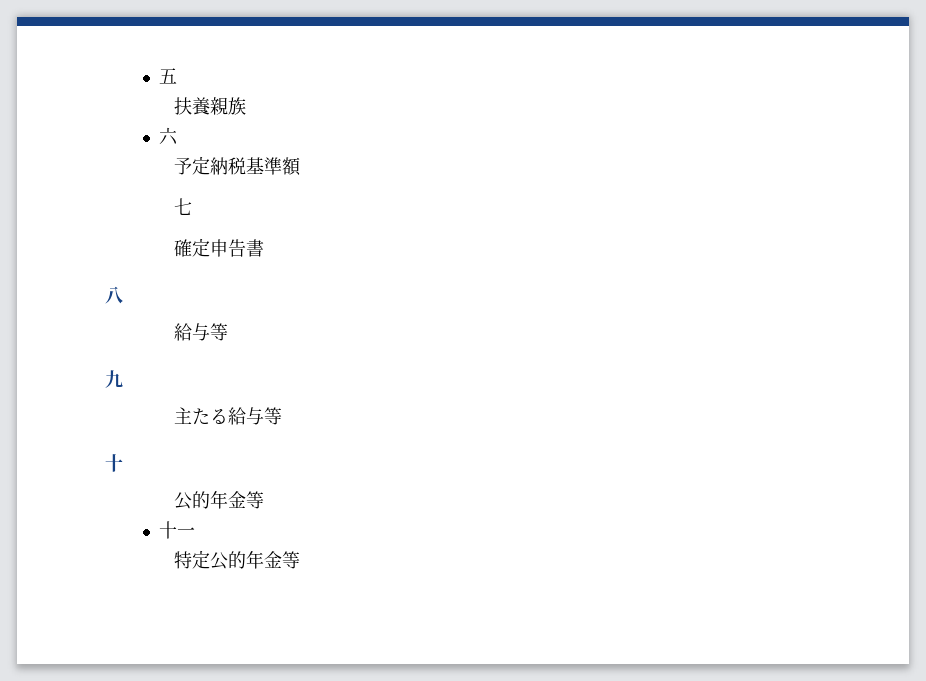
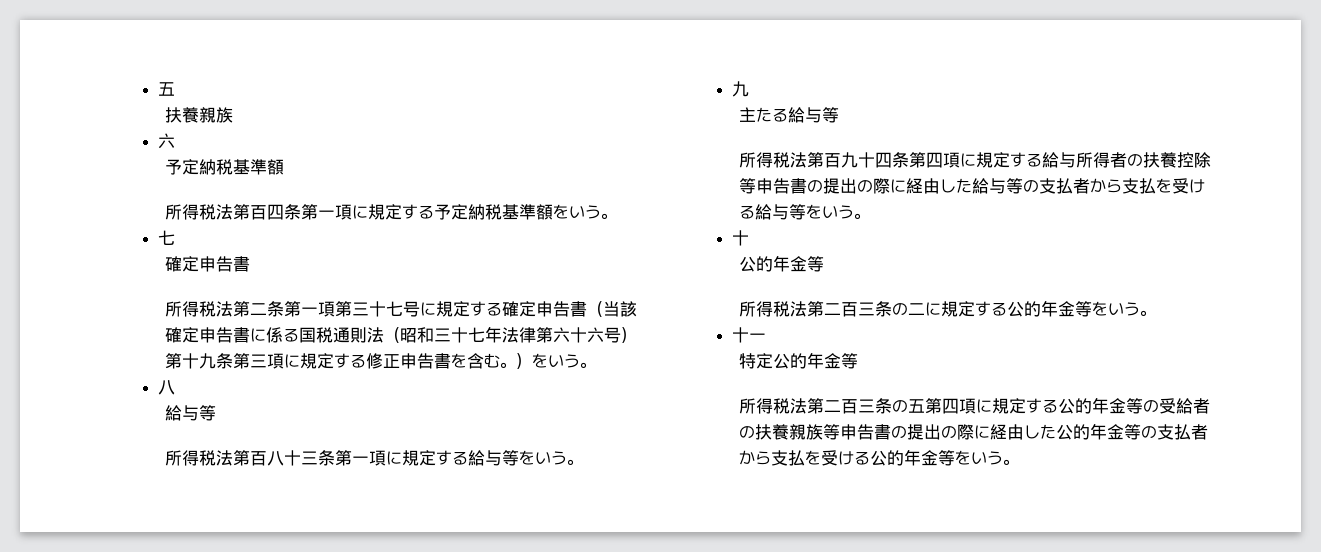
[173,198,192,215] [173,238,264,257] [105,286,123,304] [173,323,228,341] [105,370,123,388] [173,407,282,425] [105,454,123,472] [173,490,264,510] 七 // 確定申告書 // 八 // 給与等 // 九 // 主たる給与等 // 十 // 公的年金等 -> [165,204,618,220] [157,230,175,245] [165,256,251,272] [165,301,638,317] [165,326,638,343] [165,353,597,369] [157,379,175,395] [165,405,217,421] [165,450,584,466] [731,81,749,97] [739,107,840,123] [739,152,1212,168] [739,178,1206,194] [739,204,871,220] [731,230,749,246] [739,255,825,272] [739,300,1157,317] 所得税法第百四条第一項に規定する予定納税基準額をいう。 // 七 // 確定申告書 // 所得税法第二条第一項第三十七号に規定する確定申告書（当該確定申告書に係る国税通則法（昭和三十七年法律第六十六号）第十九条第三項に規定する修正申告書を含む。）をいう。 // 八 // 給与等 // 所得税法第百八十三条第一項に規定する給与等をいう。 // 九 // 主たる給与等 // 所得税法第百九十四条第四項に規定する給与所得者の扶養控除等申告書の提出の際に経由した給与等の支払者から支払を受ける給与等をいう。 // 十 // 公的年金等 // 所得税法第二百三条の二に規定する公的年金等をいう。
(300, 560) none -> [739,397,1211,414] [739,423,1209,440] [739,449,1020,466] // 所得税法第二百三条の五第四項に規定する公的年金等の受給者の扶養親族等申告書の提出の際に経由した公的年金等の支払者から支払を受ける公的年金等をいう。

